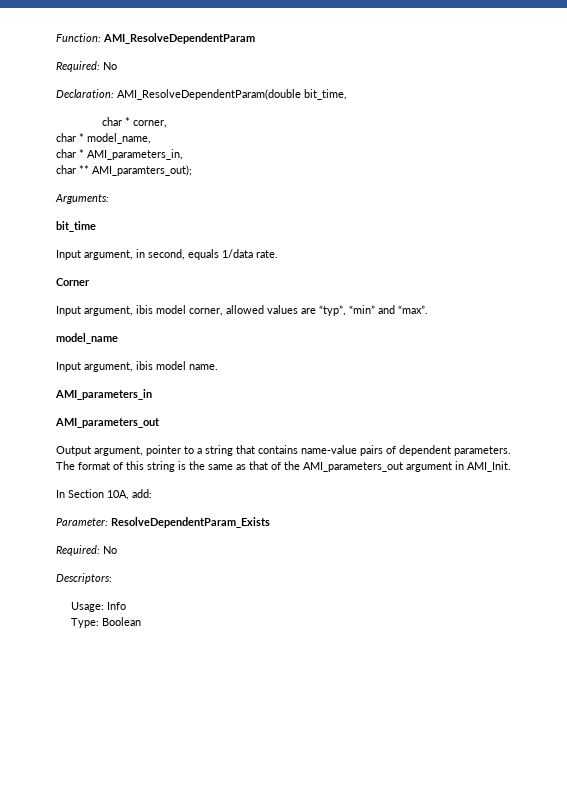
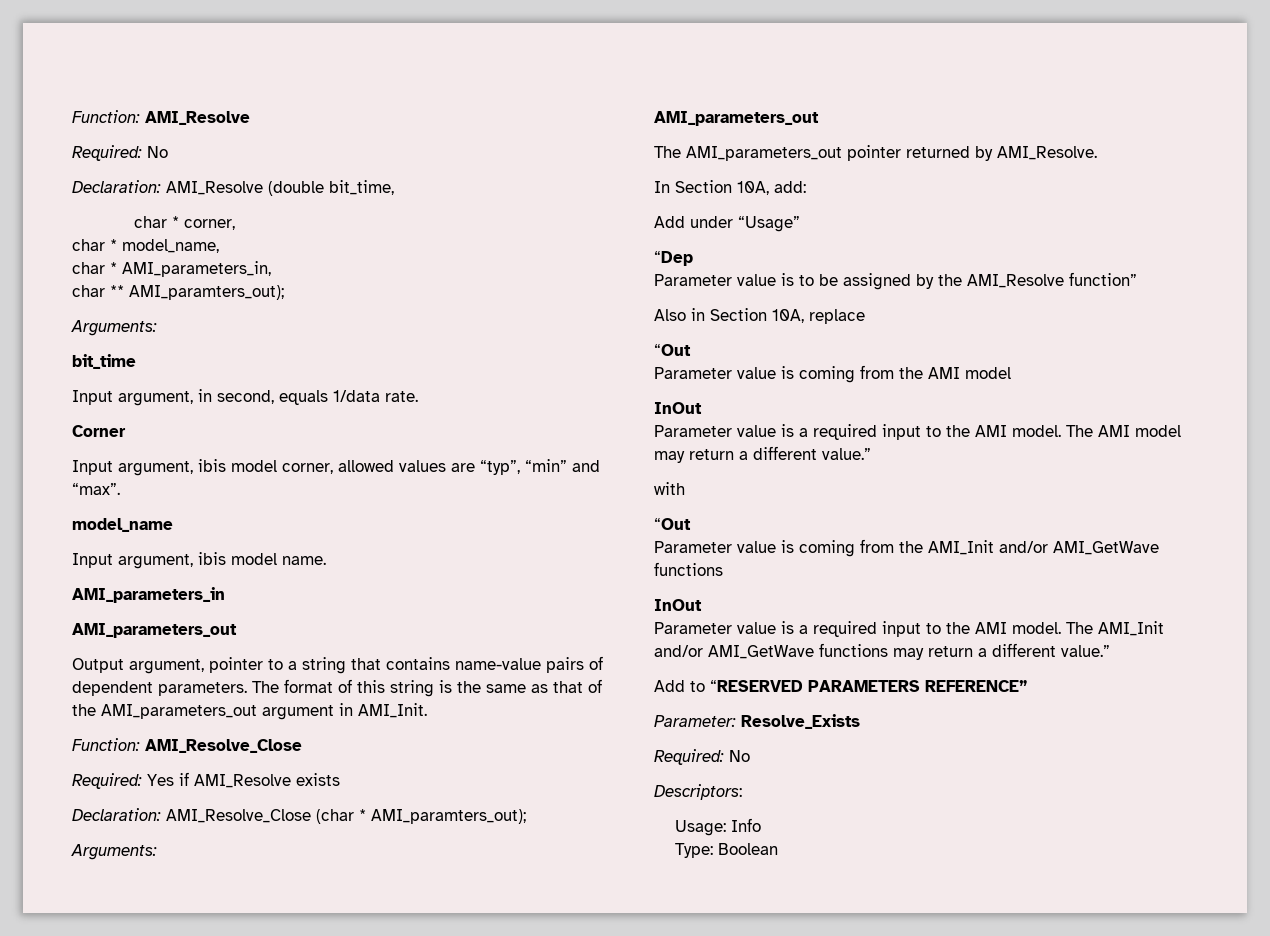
[56,33,255,44] Function: AMI_ResolveDependentParam -> [72,110,250,125] Function: AMI_Resolve
[117,89,301,100] AMI_ResolveDependentParam(double -> [166,181,324,196] AMI_Resolve (double
[56,489,152,500] In Section 10A, add: -> [72,738,302,753] [72,772,340,789] [72,808,526,824] [71,844,157,860] [654,111,819,126] [654,145,1097,161] [654,180,806,195] [654,216,800,232] [654,251,693,266] [654,272,1137,290] [654,308,865,324] [654,344,691,356] [654,365,1011,383] [654,402,702,414] [654,424,1181,440] [654,446,871,463] [654,482,685,495] [654,518,691,530] [654,539,1159,557] [654,562,723,576] [654,599,702,611] [654,621,1164,637] [654,643,1110,660] [654,680,1027,692] Function: AMI_Resolve_Close // Required: Yes if AMI_Resolve exists // Declaration: AMI_Resolve_Close (char * AMI_paramters_out); // Arguments: // AMI_parameters_out // The AMI_parameters_out pointer returned by AMI_Resolve. // In Section 10A, add: // Add under “Usage” // “Dep // Parameter value is to be assigned by the AMI_Resolve function” // Also in Section 10A, replace // “Out // Parameter value is coming from the AMI model // InOut // Parameter value is a required input to the AMI model. The AMI model may return a different value.” // with // “Out // Parameter value is coming from the AMI_Init and/or AMI_GetWave functions // InOut // Parameter value is a required input to the AMI model. The AMI_Init and/or AMI_GetWave functions may return a different value.” // Add to “RESERVED PARAMETERS REFERENCE”
[111,517,270,528] ResolveDependentParam_Exists -> [741,714,860,729] Resolve_Exists

